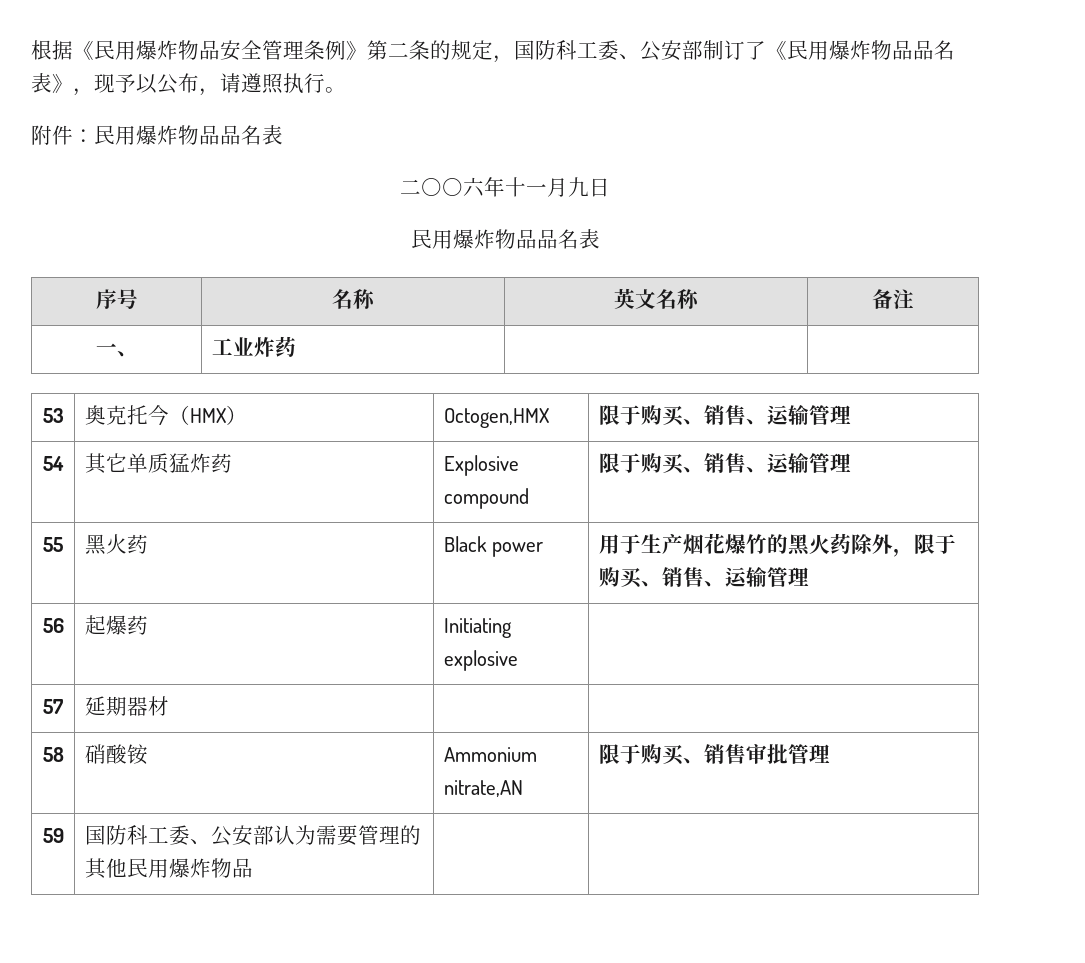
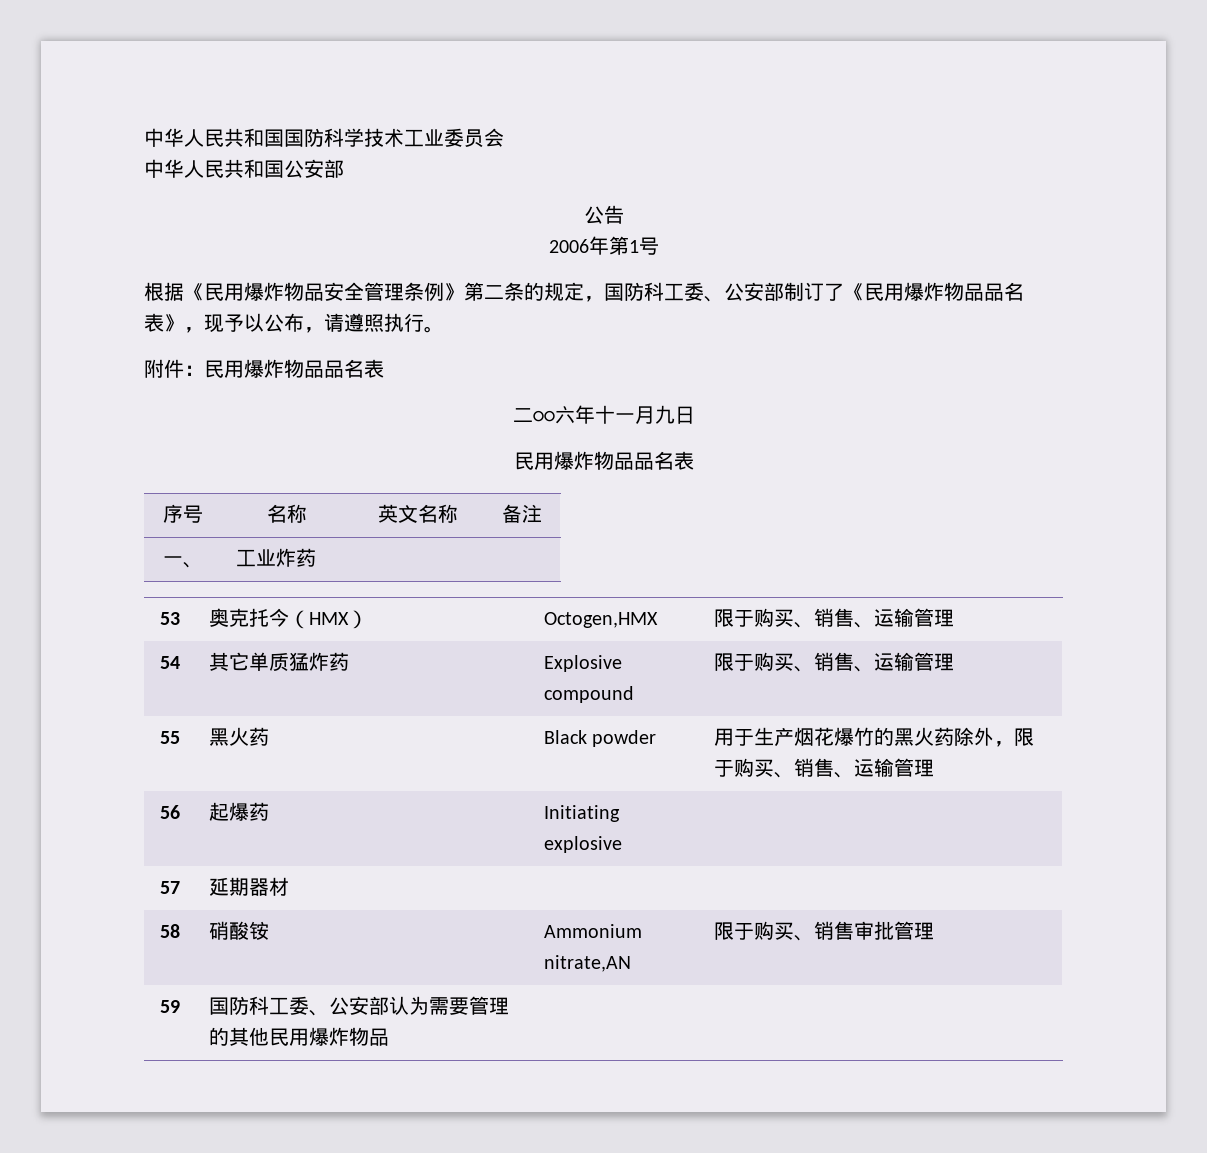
(31, 50) none -> [144,128,504,148] [144,159,344,178] [583,205,624,224] [548,236,659,255] 中华人民共和国国防科学技术工业委员会 // 中华人民共和国公安部 // 公告 // 2006年第1号 //
[492,542,544,557] power -> [591,730,656,747] powder

